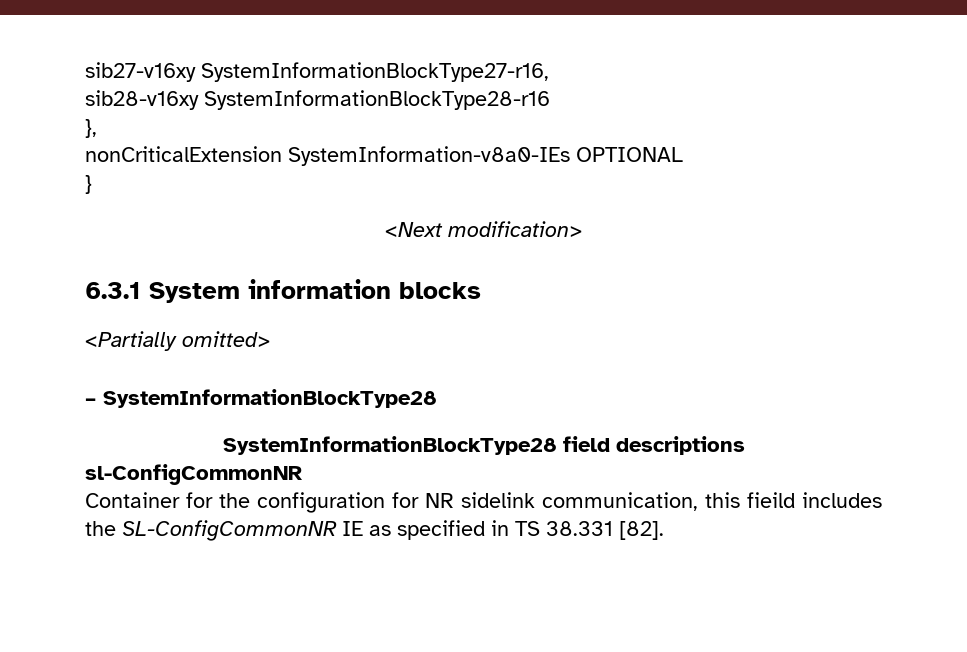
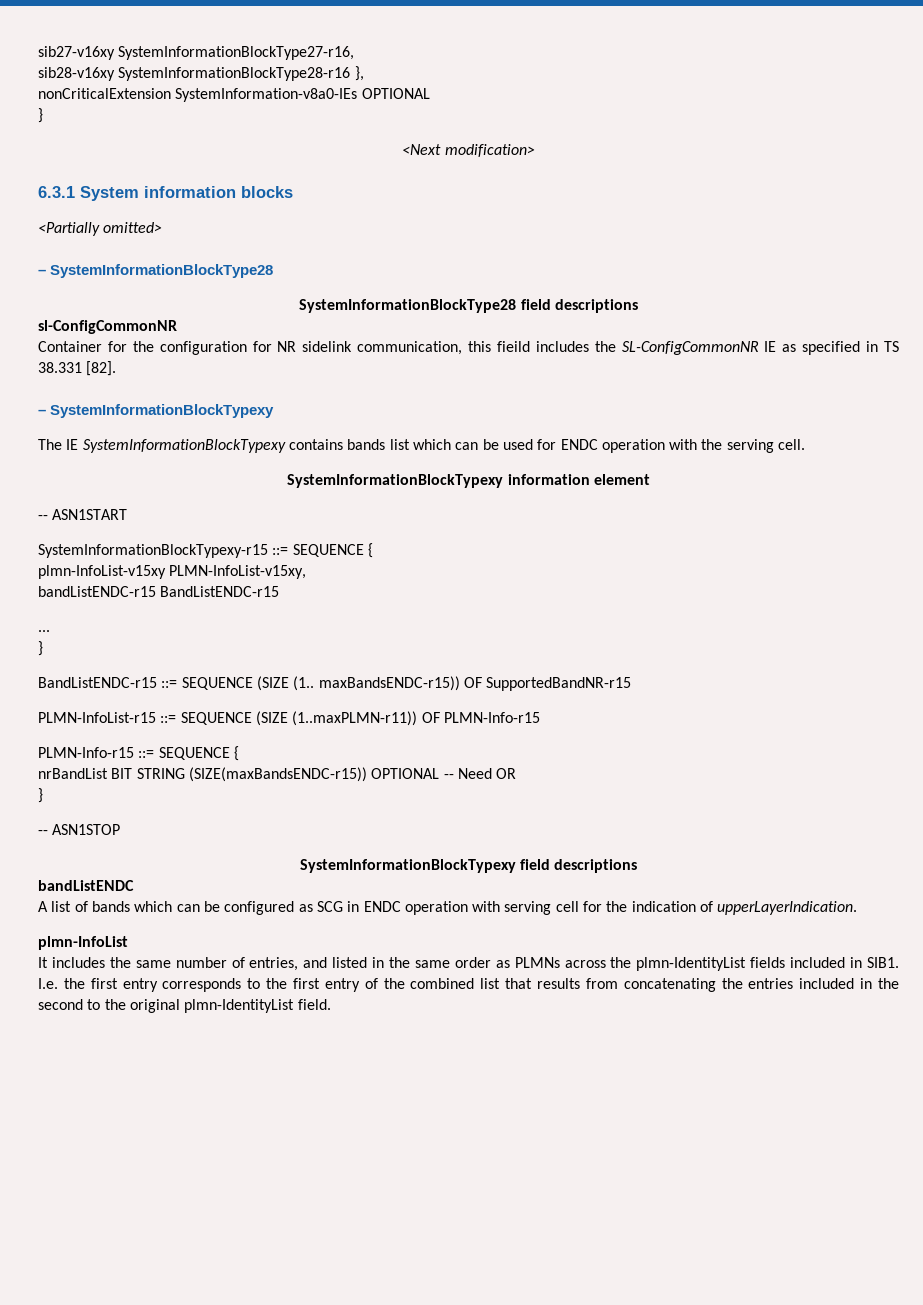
(550, 100) // -> (351, 74) none
(664, 530) none -> [38,404,275,418] [38,439,806,453] [287,474,650,488] [38,509,128,520] [38,543,373,558] [38,565,307,579] [38,586,280,597] [38,630,50,632] [38,641,43,656] [38,676,632,691] [38,711,540,726] [38,746,239,761] [38,767,517,782] [38,788,43,803] [38,824,121,835] [299,859,638,873] [38,880,134,891] [38,901,858,915] [38,936,128,950] [38,957,900,971] [38,978,899,992] [38,999,331,1013] // – SystemInformationBlockTypexy // The IE SystemInformationBlockTypexy contains bands list which can be used for ENDC operation with the serving cell. // SystemInformationBlockTypexy information element // -- ASN1START // SystemInformationBlockTypexy-r15 ::= SEQUENCE { // plmn-InfoList-v15xy PLMN-InfoList-v15xy, // bandListENDC-r15 BandListENDC-r15 // ... // } // BandListENDC-r15 ::= SEQUENCE (SIZE (1.. maxBandsENDC-r15)) OF SupportedBandNR-r15 // PLMN-InfoList-r15 ::= SEQUENCE (SIZE (1..maxPLMN-r11)) OF PLMN-Info-r15 // PLMN-Info-r15 ::= SEQUENCE { // nrBandList BIT STRING (SIZE(maxBandsENDC-r15)) OPTIONAL -- Need OR // } // -- ASN1STOP // SystemInformationBlockTypexy field descriptions // bandListENDC // A list of bands which can be configured as SCG in ENDC operation with serving cell for the indication of upperLayerIndication. // plmn-InfoList // It includes the same number of entries, and listed in the same order as PLMNs across the plmn-IdentityList fields included in SIB1. I.e. the first entry corresponds to the first entry of the combined list that results from concatenating the entries included in the second to the original plmn-IdentityList field.

